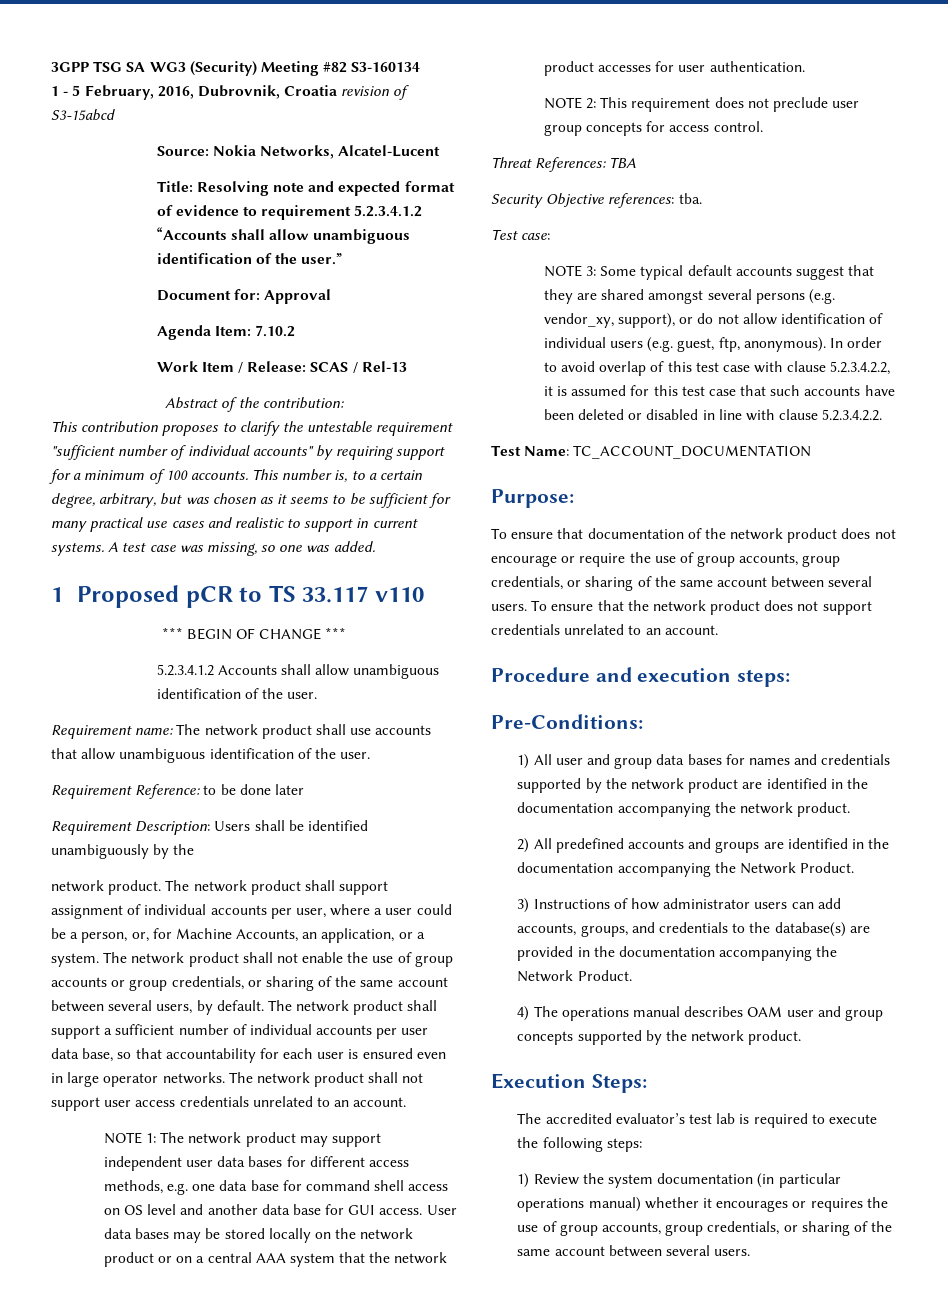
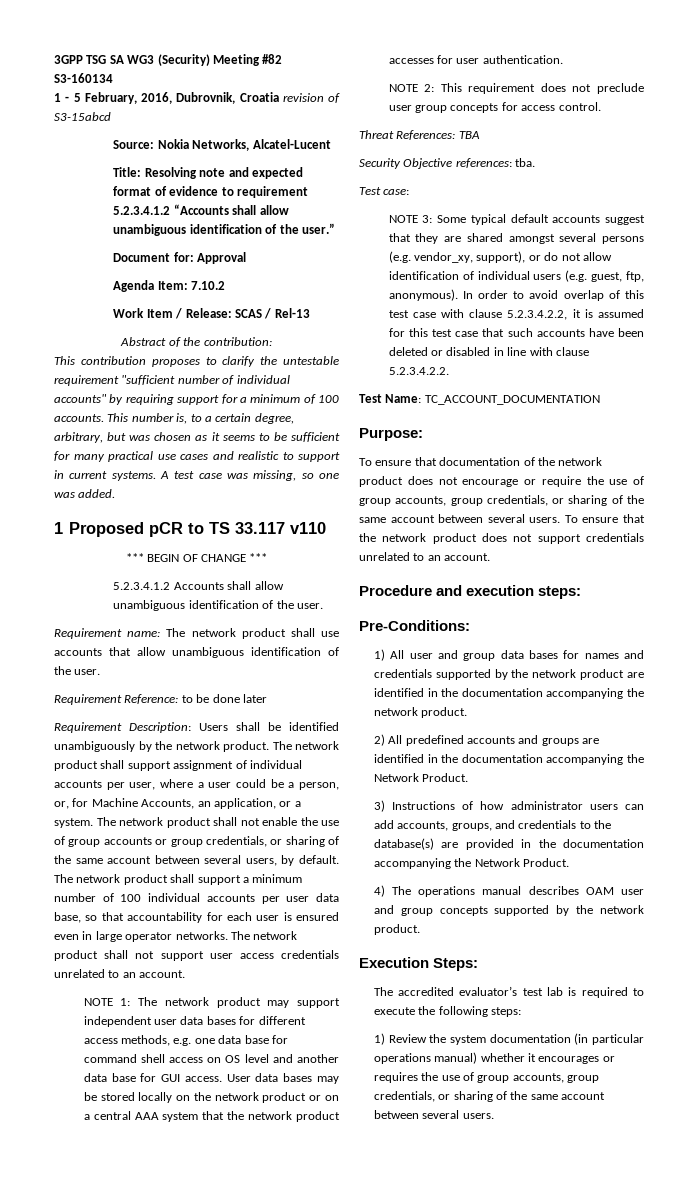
(195, 849) // -> (172, 745) none
[115,1024,247,1035] sufficient number of -> [252,874,303,883] [54,893,142,902] minimum number of 100

